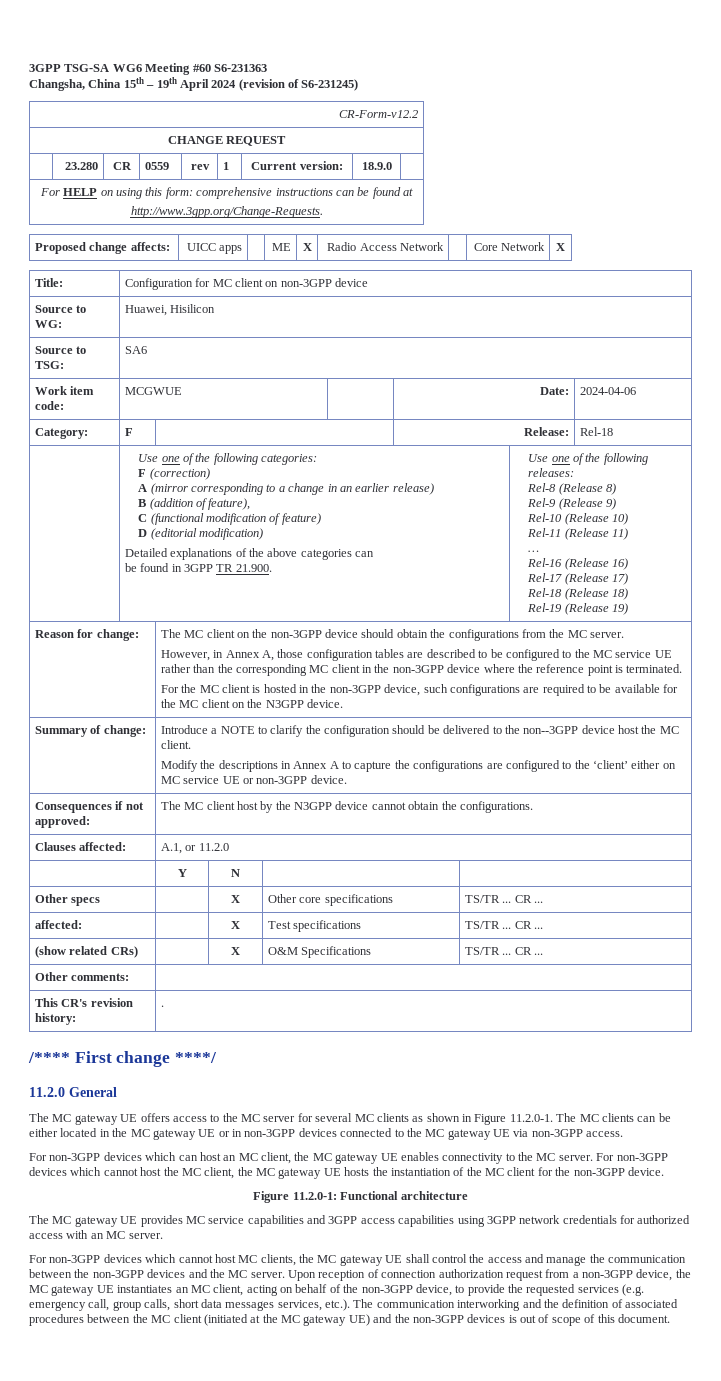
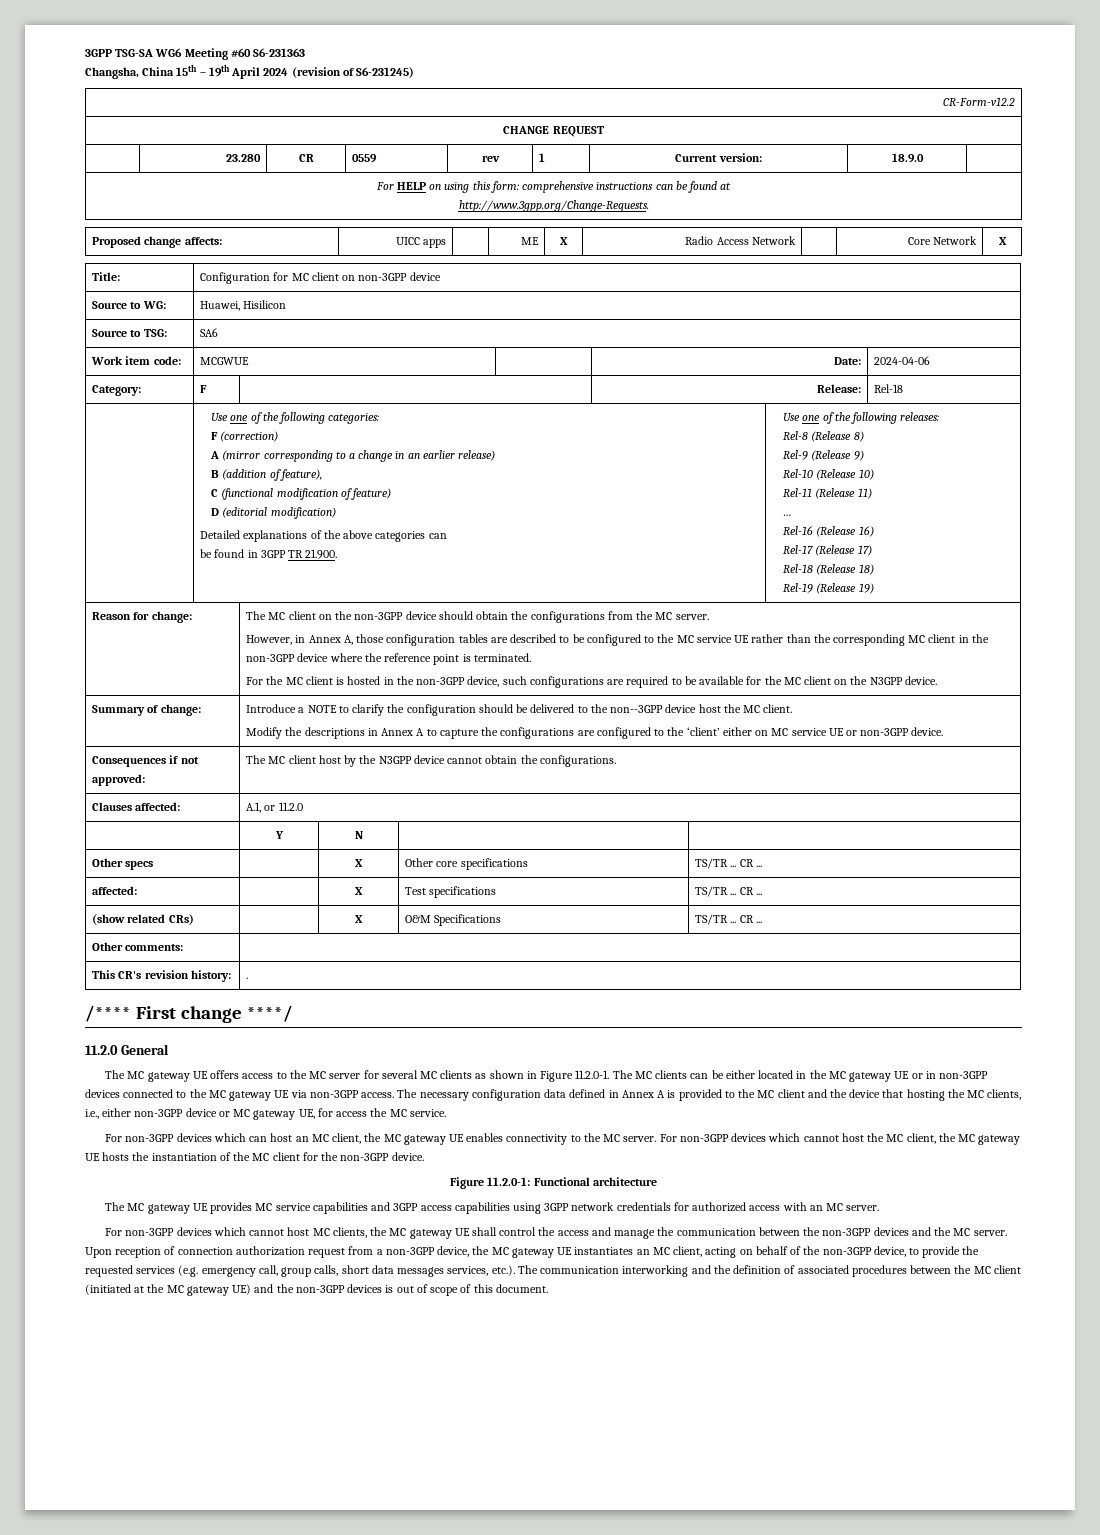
(624, 1134) none -> [397,1089,1022,1101] [85,1108,446,1120] The necessary configuration data defined in Annex A is provided to the MC client and the device that hosting the MC clients, i.e., either non-3GPP device or MC gateway UE, for access the MC service.

